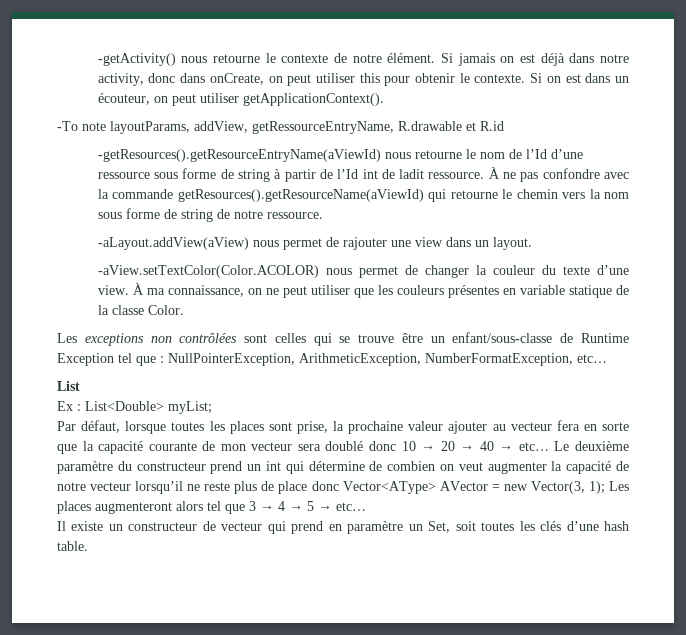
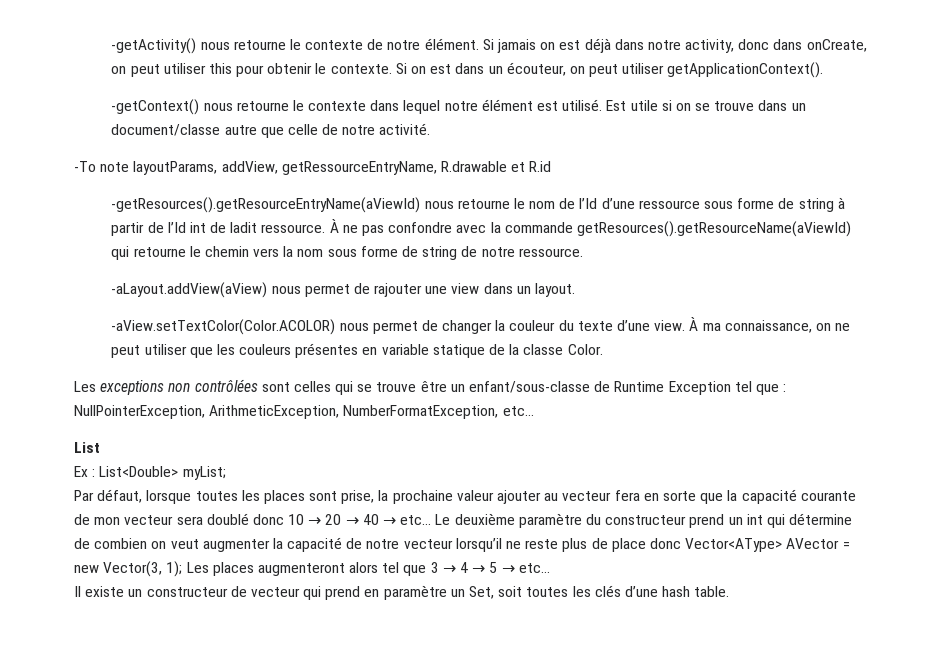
(384, 99) none -> [111,99,806,115] [111,123,431,138] // -getContext() nous retourne le contexte dans lequel notre élément est utilisé. Est utile si on se trouve dans un document/classe autre que celle de notre activité.

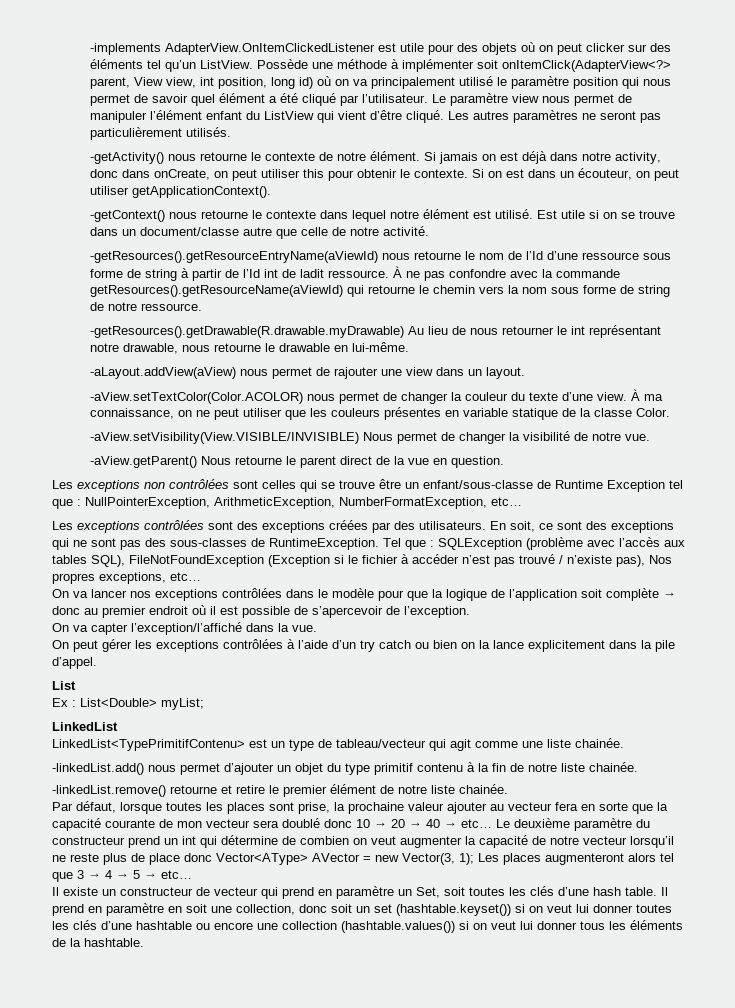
(111, 46) none -> [89,42,671,55] [89,59,671,72] [89,76,671,89] [89,93,632,106] [89,110,661,123] [89,127,231,140] -implements AdapterView.OnItemClickedListener est utile pour des objets où on peut clicker sur des éléments tel qu’un ListView. Possède une méthode à implémenter soit onItemClick(AdapterView<?> parent, View view, int position, long id) où on va principalement utilisé le paramètre position qui nous permet de savoir quel élément a été cliqué par l’utilisateur. Le paramètre view nous permet de manipuler l’élément enfant du ListView qui vient d’être cliqué. Les autres paramètres ne seront pas particulièrement utilisés. //
[74,161,552,175] // -To note layoutParams, addView, getRessourceEntryName, R.drawable et R.id -> (429, 231) none
(583, 252) none -> [89,325,661,338] [89,342,409,354] // -getResources().getDrawable(R.drawable.myDrawable) Au lieu de nous retourner le int représentant notre drawable, nous retourne le drawable en lui-même.
(603, 349) none -> [89,431,650,444] [89,456,504,468] // -aView.setVisibility(View.VISIBLE/INVISIBLE) Nous permet de changer la visibilité de notre vue. // -aView.getParent() Nous retourne le parent direct de la vue en question.
(534, 411) none -> [52,520,674,533] [52,537,685,550] [52,554,672,567] [52,572,201,584] [52,588,676,601] [52,605,470,618] [52,622,317,635] [52,639,675,652] [52,657,97,669] // Les exceptions contrôlées sont des exceptions créées par des utilisateurs. En soit, ce sont des exceptions qui ne sont pas des sous-classes de RuntimeException. Tel que : SQLException (problème avec l’accès aux tables SQL), FileNotFoundException (Exception si le fichier à accéder n’est pas trouvé / n’existe pas), Nos propres exceptions, etc… // On va lancer nos exceptions contrôlées dans le modèle pour que la logique de l’application soit complète → donc au premier endroit où il est possible de s’apercevoir de l’exception. // On va capter l’exception/l’affiché dans la vue. // On peut gérer les exceptions contrôlées à l’aide d’un try catch ou bien on la lance explicitement dans la pile d’appel.
(226, 473) none -> [52,722,118,731] [52,738,624,751] [52,762,638,775] [52,784,508,797] // LinkedList // LinkedList<TypePrimitifContenu> est un type de tableau/vecteur qui agit comme une liste chainée. // -linkedList.add() nous permet d’ajouter un objet du type primitif contenu à la fin de notre liste chainée. // -linkedList.remove() retourne et retire le premier élément de notre liste chainée.
(730, 591) none -> [661,887,668,896] [52,903,672,916] [52,920,683,933] [52,938,144,947] Il prend en paramètre en soit une collection, donc soit un set (hashtable.keyset()) si on veut lui donner toutes les clés d’une hashtable ou encore une collection (hashtable.values()) si on veut lui donner tous les éléments de la hashtable.

